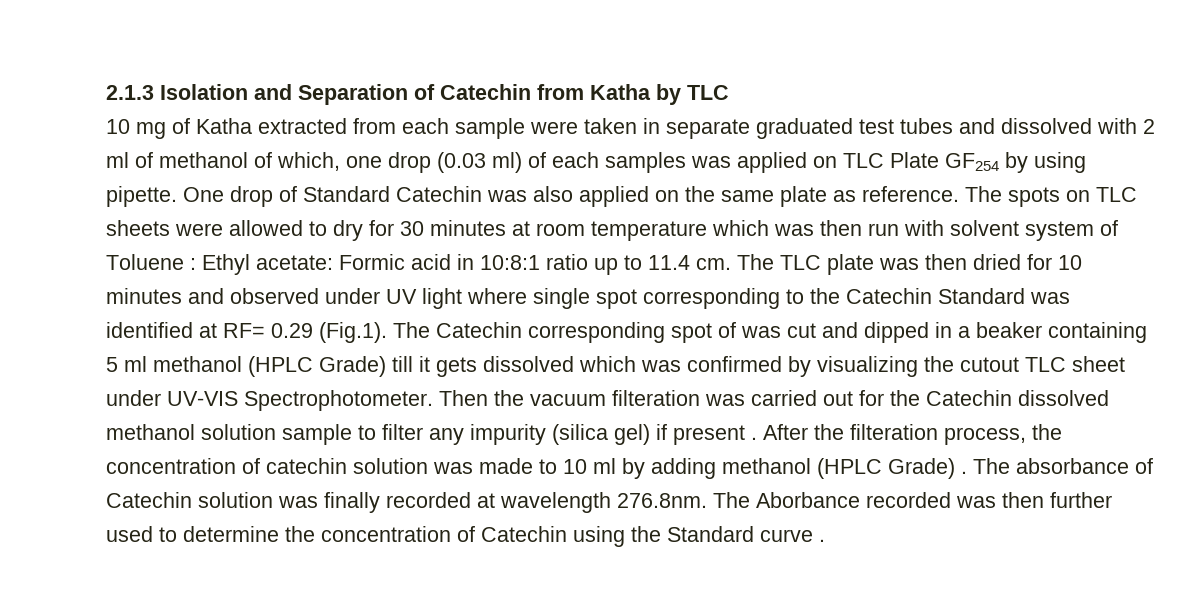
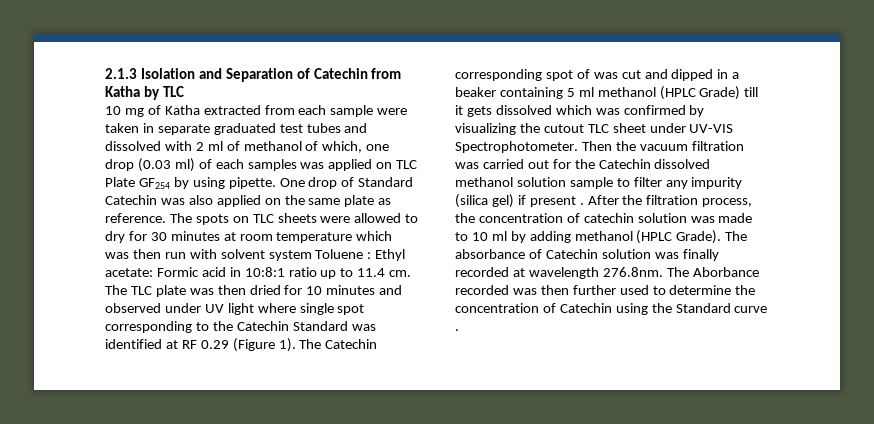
[1100,220,1118,236] of -> (312, 255) none
[223,322,387,343] RF= 0.29 (Fig.1). -> [181,338,296,352] RF 0.29 (Figure 1).
[612,390,700,406] filteration -> [691,141,744,151] filtration
[850,424,938,440] filteration -> [646,195,699,205] filtration
[888,458,967,479] Grade) . -> [676,230,722,244] Grade).

